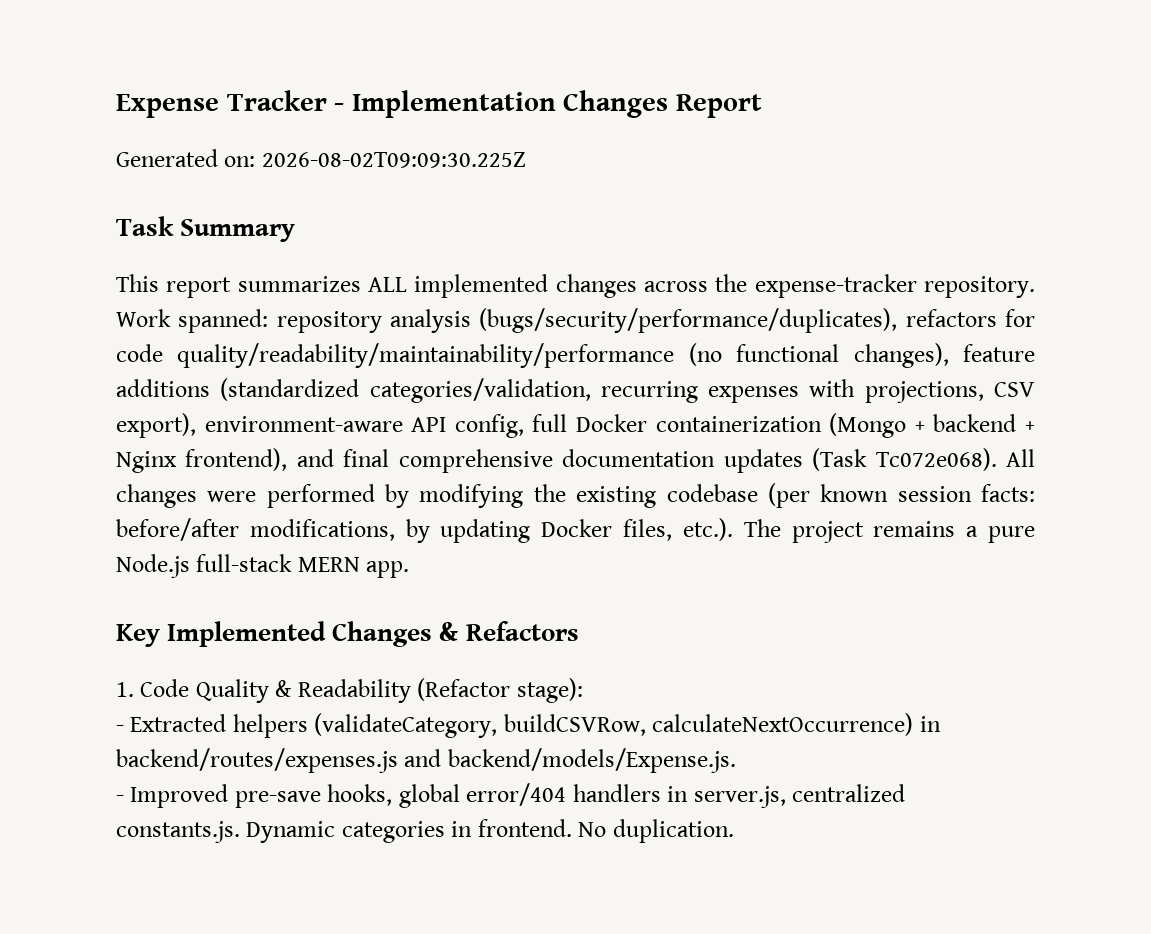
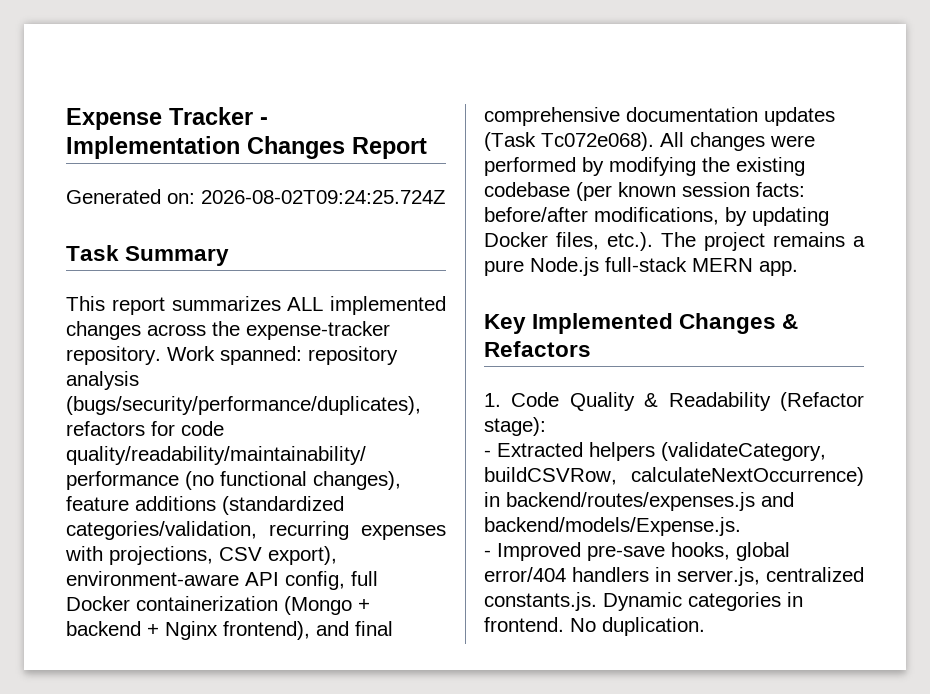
[261,152,526,168] 2026-08-02T09:09:30.225Z -> [201,190,446,204] 2026-08-02T09:24:25.724Z

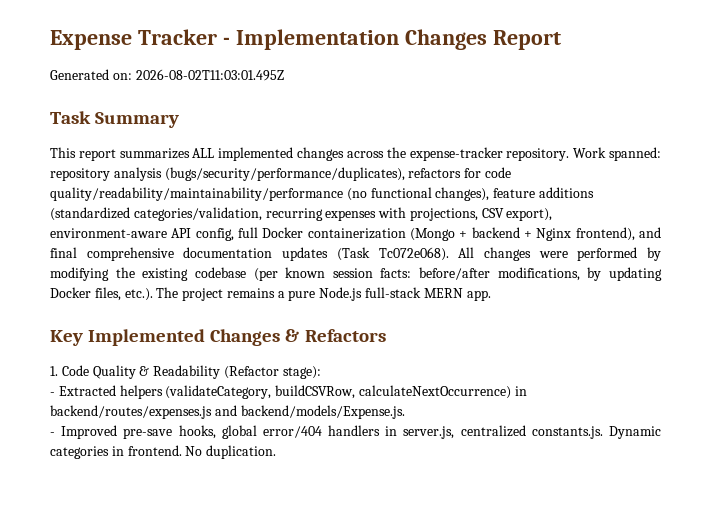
[201,190,446,204] 2026-08-02T09:24:25.724Z -> [135,69,284,81] 2026-08-02T11:03:01.495Z

